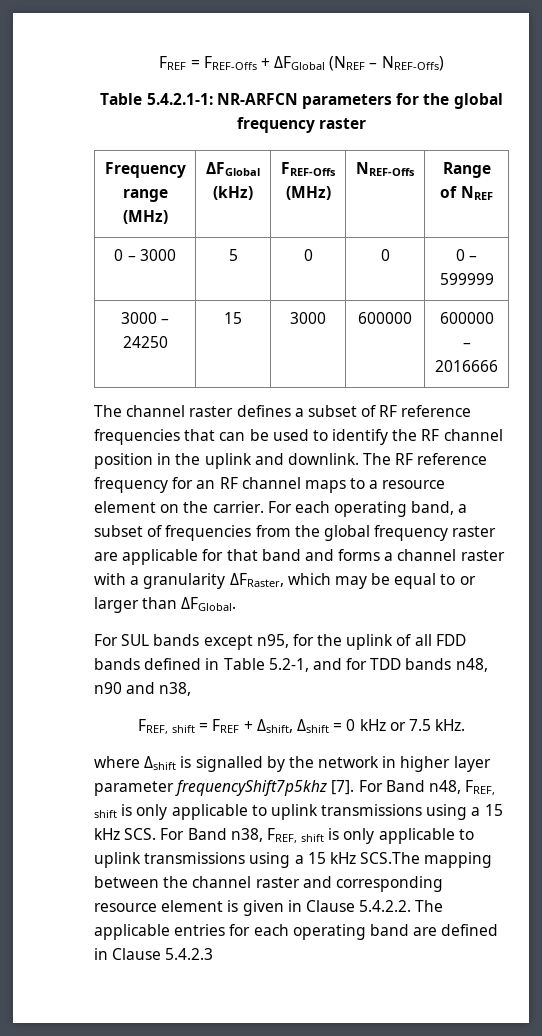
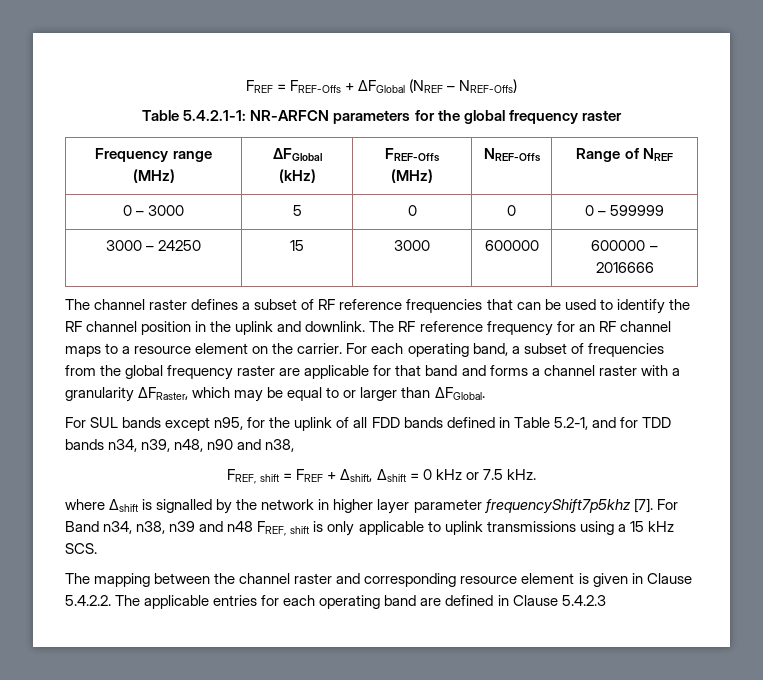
(452, 664) none -> [108,439,171,452] n34, n39,
[428,780,461,794] n48, -> [103,521,254,534] n34, n38, n39 and n48
[160,828,474,844] [94,852,421,868] For Band n38, FREF, shift is only applicable to uplink transmissions using a 15 kHz SCS.The -> [65,573,90,584] // The

